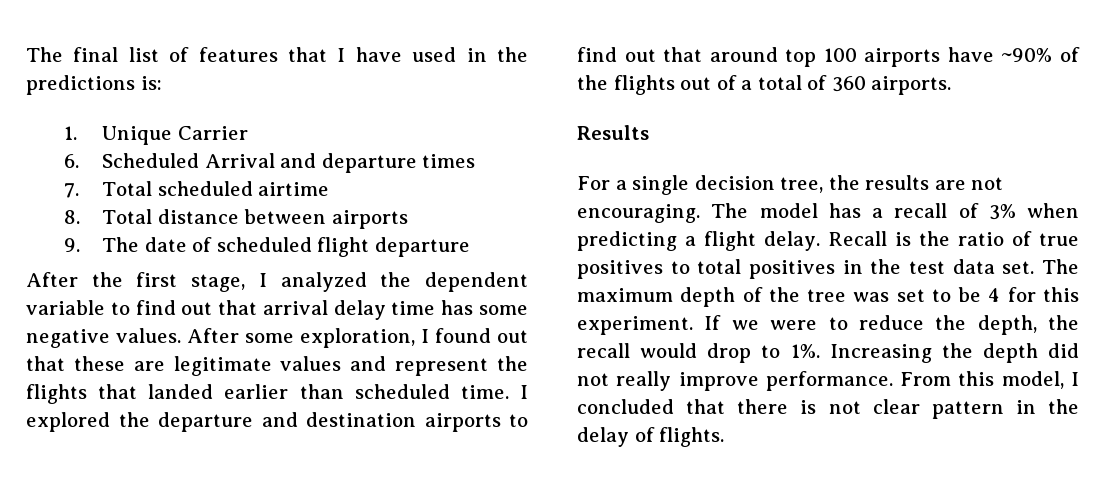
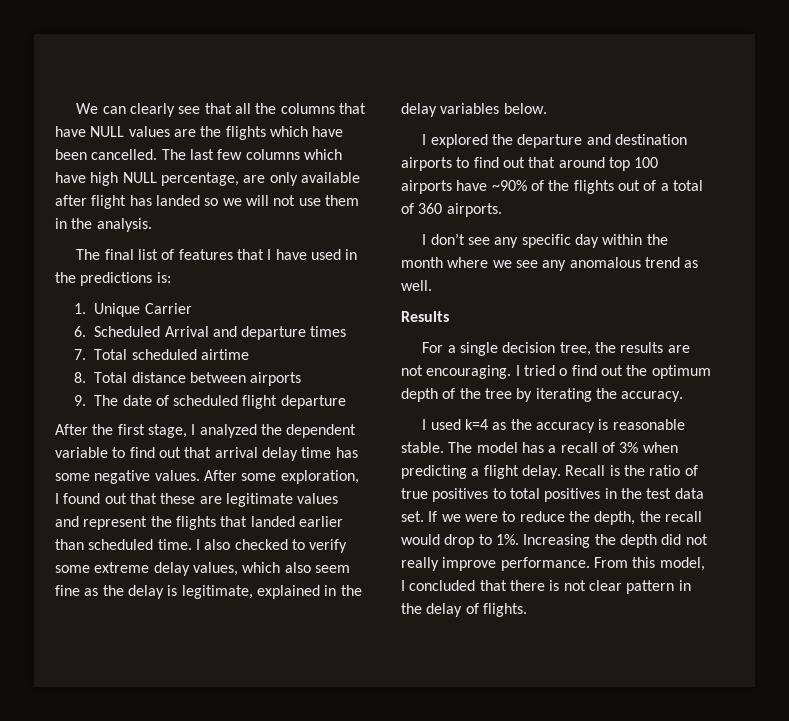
(26, 54) none -> [76,103,366,117] [55,126,344,140] [55,149,342,160] [55,172,360,186] [55,195,359,209] [55,218,152,232] We can clearly see that all the columns that have NULL values are the flights which have been cancelled. The last few columns which have high NULL percentage, are only available after flight has landed so we will not use them in the analysis. //
(529, 392) none -> [204,539,348,553] [55,562,350,576] [55,585,362,599] [401,103,547,117] [422,134,427,145] also checked to verify some extreme delay values, which also seem fine as the delay is legitimate, explained in the delay variables below. // I
(952, 85) none -> [422,233,668,248] [401,257,699,271] [401,280,432,291] // I don’t see any specific day within the month where we see any anomalous trend as well.
(700, 213) none -> [515,365,711,379] [401,388,684,402] [422,419,685,433] [401,442,444,453] I tried o find out the optimum depth of the tree by iterating the accuracy. // I used k=4 as the accuracy is reasonable stable.
[1042,259,1079,274] [577,287,1079,307] [577,316,693,335] The maximum depth of the tree was set to be 4 for this experiment. -> (424, 516) none

